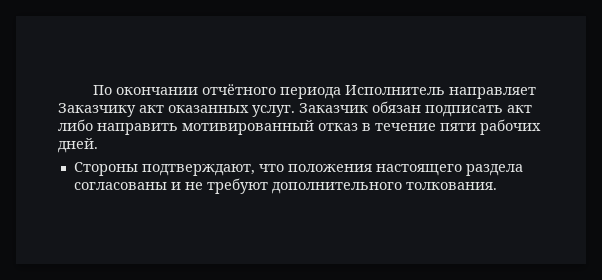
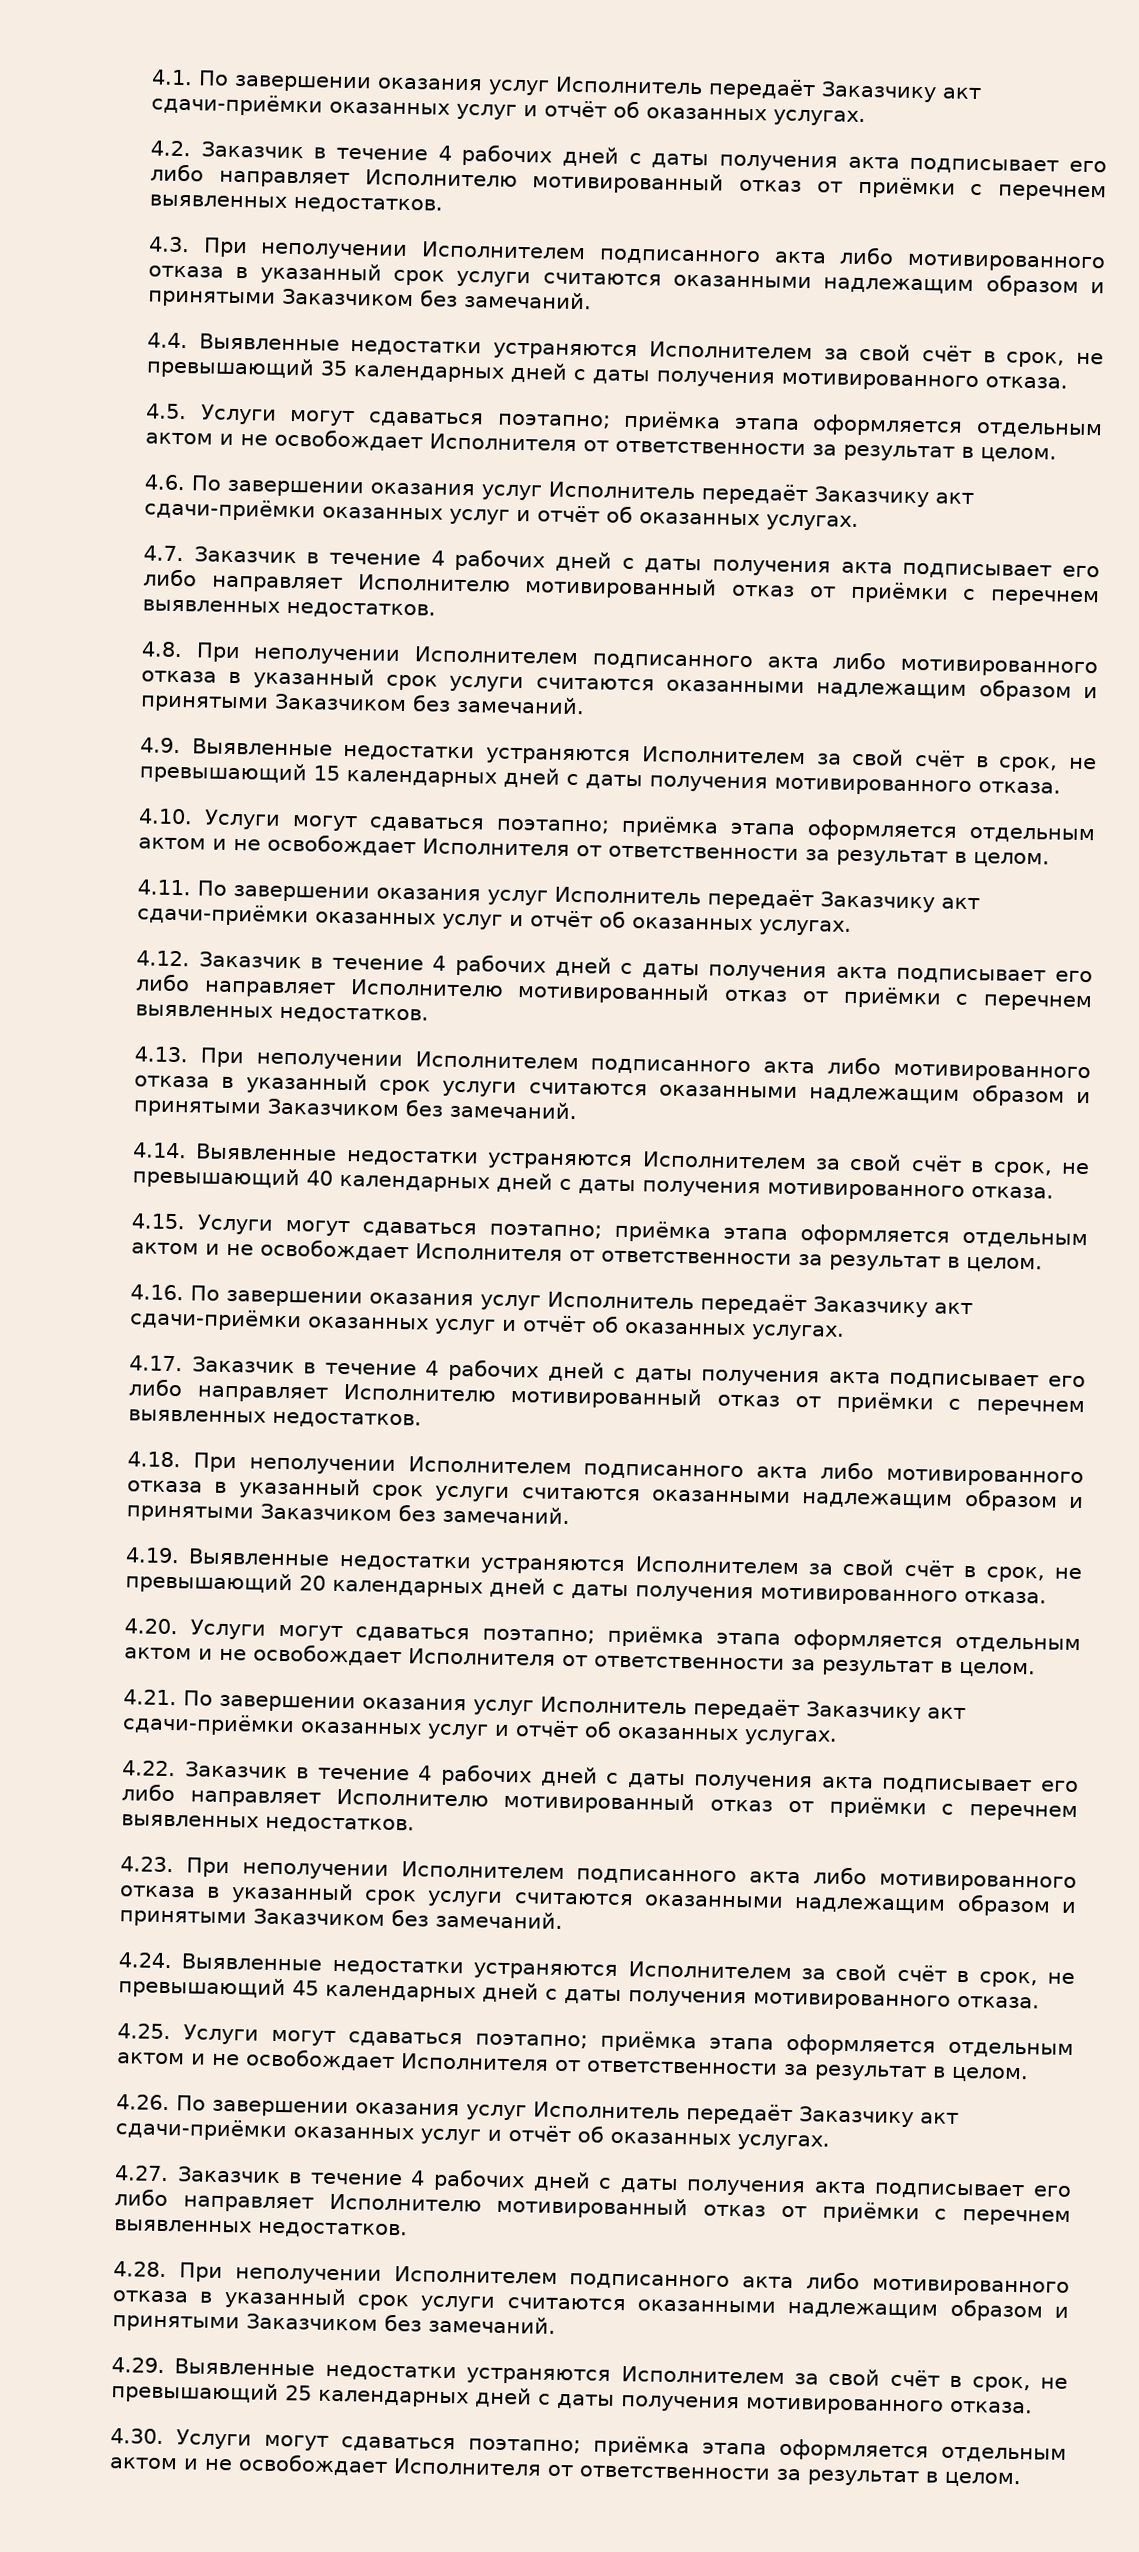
[92,84,536,99] [58,101,532,117] [58,119,541,135] [58,138,98,153] [73,162,523,176] [73,178,497,194] По окончании отчётного периода Исполнитель направляет Заказчику акт оказанных услуг. Заказчик обязан подписать акт либо направить мотивированный отказ в течение пяти рабочих дней. // Стороны подтверждают, что положения настоящего раздела согласованы и не требуют дополнительного толкования. -> [151,69,982,103] [151,93,866,127] [150,140,1107,175] [150,163,1107,202] [149,194,443,214] [148,236,1106,273] [148,262,1105,297] [148,288,592,310] [147,332,1105,368] [146,356,1068,392] [146,403,1103,439] [145,428,1057,463] [144,474,974,508] [144,498,859,531] [143,545,1100,580] [143,568,1100,607] [142,599,436,619] [141,641,1098,678] [141,667,1098,702] [140,693,585,715] [140,737,1098,773] [139,761,1061,797] [138,808,1095,844] [138,833,1050,868] [137,879,980,913] [137,903,852,936] [136,950,1093,985] [135,973,1093,1012] [135,1004,429,1024] [134,1046,1091,1083] [134,1072,1091,1107] [133,1098,578,1120] [133,1142,1090,1178] [132,1166,1054,1201] [131,1213,1088,1249] [131,1238,1043,1273] [130,1284,973,1318] [130,1308,845,1341] [129,1355,1086,1390] [128,1378,1085,1417] [128,1409,422,1429] [127,1451,1084,1488] [127,1477,1084,1512] [126,1503,570,1525] [125,1547,1082,1583] [125,1571,1047,1606] [124,1618,1081,1654] [124,1643,1036,1678] [123,1689,966,1723] [122,1713,838,1746] [122,1760,1079,1795] [121,1783,1078,1822] [121,1814,415,1834] [120,1856,1077,1893] [119,1882,1077,1917] [119,1908,563,1929] [118,1952,1075,1988] [118,1976,1040,2011] [117,2023,1074,2059] [117,2048,1029,2083] [116,2094,959,2128] [115,2118,830,2151] [114,2165,1072,2200] [114,2188,1071,2226] [114,2219,408,2239] [113,2261,1070,2297] [112,2287,1069,2322] [112,2313,556,2334] [111,2357,1068,2393] [111,2381,1033,2416] [110,2428,1067,2463] [109,2453,1021,2488] 4.1. По завершении оказания услуг Исполнитель передаёт Заказчику акт сдачи-приёмки оказанных услуг и отчёт об оказанных услугах. // 4.2. Заказчик в течение 4 рабочих дней с даты получения акта подписывает его либо направляет Исполнителю мотивированный отказ от приёмки с перечнем выявленных недостатков. // 4.3. При неполучении Исполнителем подписанного акта либо мотивированного отказа в указанный срок услуги считаются оказанными надлежащим образом и принятыми Заказчиком без замечаний. // 4.4. Выявленные недостатки устраняются Исполнителем за свой счёт в срок, не превышающий 35 календарных дней с даты получения мотивированного отказа. // 4.5. Услуги могут сдаваться поэтапно; приёмка этапа оформляется отдельным актом и не освобождает Исполнителя от ответственности за результат в целом. // 4.6. По завершении оказания услуг Исполнитель передаёт Заказчику акт сдачи-приёмки оказанных услуг и отчёт об оказанных услугах. // 4.7. Заказчик в течение 4 рабочих дней с даты получения акта подписывает его либо направляет Исполнителю мотивированный отказ от приёмки с перечнем выявленных недостатков. // 4.8. При неполучении Исполнителем подписанного акта либо мотивированного отказа в указанный срок услуги считаются оказанными надлежащим образом и принятыми Заказчиком без замечаний. // 4.9. Выявленные недостатки устраняются Исполнителем за свой счёт в срок, не превышающий 15 календарных дней с даты получения мотивированного отказа. // 4.10. Услуги могут сдаваться поэтапно; приёмка этапа оформляется отдельным актом и не освобождает Исполнителя от ответственности за результат в целом. // 4.11. По завершении оказания услуг Исполнитель передаёт Заказчику акт сдачи-приёмки оказанных услуг и отчёт об оказанных услугах. // 4.12. Заказчик в течение 4 рабочих дней с даты получения акта подписывает его либо направляет Исполнителю мотивированный отказ от приёмки с перечнем выявленных недостатков. // 4.13. При неполучении Исполнителем подписанного акта либо мотивированного отказа в указанный срок услуги считаются оказанными надлежащим образом и принятыми Заказчиком без замечаний. // 4.14. Выявленные недостатки устраняются Исполнителем за свой счёт в срок, не превышающий 40 календарных дней с даты получения мотивированного отказа. // 4.15. Услуги могут сдаваться поэтапно; приёмка этапа оформляется отдельным актом и не освобождает Исполнителя от ответственности за результат в целом. // 4.16. По завершении оказания услуг Исполнитель передаёт Заказчику акт сдачи-приёмки оказанных услуг и отчёт об оказанных услугах. // 4.17. Заказчик в течение 4 рабочих дней с даты получения акта подписывает его либо направляет Исполнителю мотивированный отказ от приёмки с перечнем выявленных недостатков. // 4.18. При неполучении Исполнителем подписанного акта либо мотивированного отказа в указанный срок услуги считаются оказанными надлежащим образом и принятыми Заказчиком без замечаний. // 4.19. Выявленные недостатки устраняются Исполнителем за свой счёт в срок, не превышающий 20 календарных дней с даты получения мотивированного отказа. // 4.20. Услуги могут сдаваться поэтапно; приёмка этапа оформляется отдельным актом и не освобождает Исполнителя от ответственности за результат в целом. // 4.21. По завершении оказания услуг Исполнитель передаёт Заказчику акт сдачи-приёмки оказанных услуг и отчёт об оказанных услугах. // 4.22. Заказчик в течение 4 рабочих дней с даты получения акта подписывает его либо направляет Исполнителю мотивированный отказ от приёмки с перечнем выявленных недостатков. // 4.23. При неполучении Исполнителем подписанного акта либо мотивированного отказа в указанный срок услуги считаются оказанными надлежащим образом и принятыми Заказчиком без замечаний. // 4.24. Выявленные недостатки устраняются Исполнителем за свой счёт в срок, не превышающий 45 календарных дней с даты получения мотивированного отказа. // 4.25. Услуги могут сдаваться поэтапно; приёмка этапа оформляется отдельным актом и не освобождает Исполнителя от ответственности за результат в целом. // 4.26. По завершении оказания услуг Исполнитель передаёт Заказчику акт сдачи-приёмки оказанных услуг и отчёт об оказанных услугах. // 4.27. Заказчик в течение 4 рабочих дней с даты получения акта подписывает его либо направляет Исполнителю мотивированный отказ от приёмки с перечнем выявленных недостатков. // 4.28. При неполучении Исполнителем подписанного акта либо мотивированного отказа в указанный срок услуги считаются оказанными надлежащим образом и принятыми Заказчиком без замечаний. // 4.29. Выявленные недостатки устраняются Исполнителем за свой счёт в срок, не превышающий 25 календарных дней с даты получения мотивированного отказа. // 4.30. Услуги могут сдаваться поэтапно; приёмка этапа оформляется отдельным актом и не освобождает Исполнителя от ответственности за результат в целом.

